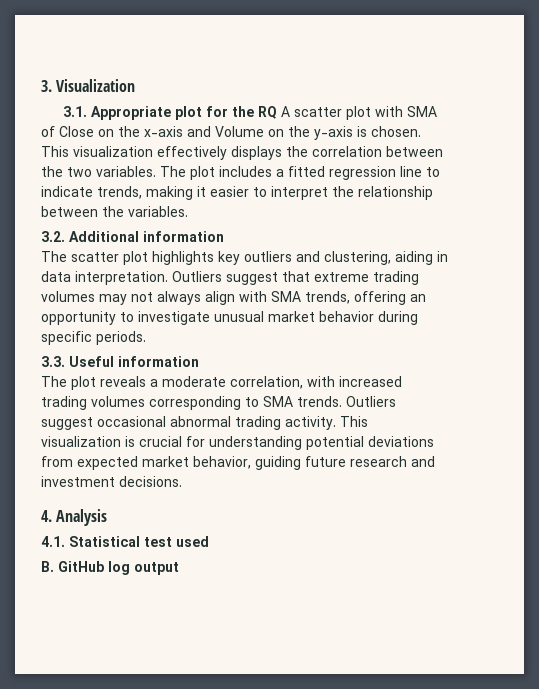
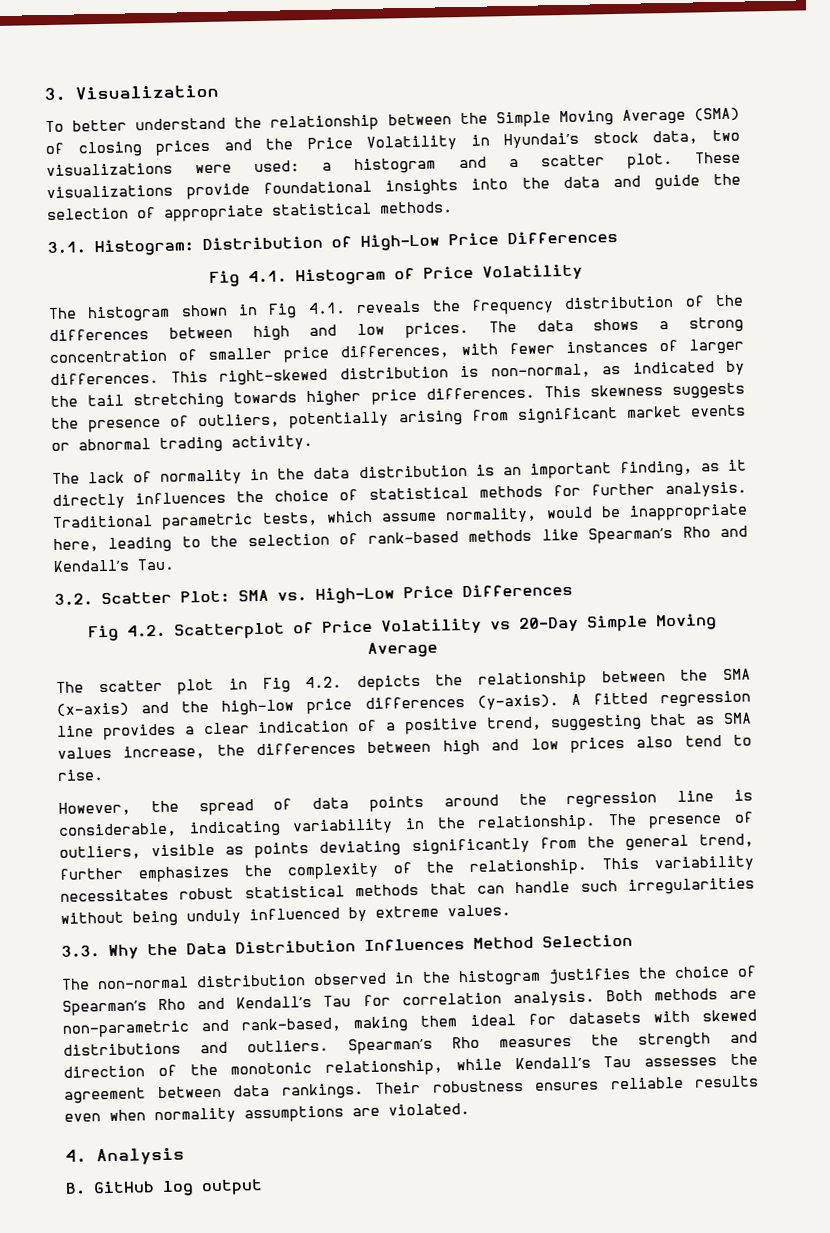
[62,106,437,120] [41,126,421,140] [41,146,443,160] [41,166,440,180] [41,186,433,200] [41,206,188,217] [41,231,224,242] [41,251,448,265] [41,271,419,285] [41,291,426,305] [41,311,418,325] [41,331,146,345] [41,356,199,367] [41,376,402,390] [41,396,396,410] [41,416,368,430] [41,436,434,450] [41,456,435,470] [41,476,182,487] [41,509,108,526] [41,536,209,547] 3.1. Appropriate plot for the RQ A scatter plot with SMA of Close on the x-axis and Volume on the y-axis is chosen. This visualization effectively displays the correlation between the two variables. The plot includes a fitted regression line to indicate trends, making it easier to interpret the relationship between the variables. // 3.2. Additional information // The scatter plot highlights key outliers and clustering, aiding in data interpretation. Outliers suggest that extreme trading volumes may not always align with SMA trends, offering an opportunity to investigate unusual market behavior during specific periods. // 3.3. Useful information // The plot reveals a moderate correlation, with increased trading volumes corresponding to SMA trends. Outliers suggest occasional abnormal trading activity. This visualization is crucial for understanding potential deviations from expected market behavior, guiding future research and investment decisions. // 4. Analysis // 4.1. Statistical test used -> [45,107,741,133] [45,129,740,158] [46,151,741,177] [46,173,741,200] [47,201,453,222] [47,230,618,257] [208,263,583,287] [48,294,744,323] [49,316,744,342] [49,338,744,364] [50,360,745,386] [50,382,745,410] [51,404,746,433] [51,434,313,453] [52,459,748,485] [52,481,747,509] [53,503,748,530] [53,525,749,553] [53,558,175,572] [54,582,573,606] [88,613,717,642] [367,641,438,658] [56,668,751,695] [56,690,751,717] [57,712,753,741] [57,734,753,760] [57,769,104,781] [58,789,753,816] [58,811,754,838] [59,833,754,860] [59,855,754,883] [60,877,755,902] [60,904,511,927] [61,933,633,960] [61,965,758,990] [62,988,758,1016] [62,1009,757,1038] [63,1031,758,1056] [63,1053,759,1078] [64,1075,759,1104] [64,1103,470,1124] [65,1147,185,1166] To better understand the relationship between the Simple Moving Average (SMA) of closing prices and the Price Volatility in Hyundai’s stock data, two visualizations were used: a histogram and a scatter plot. These visualizations provide foundational insights into the data and guide the selection of appropriate statistical methods. // 3.1. Histogram: Distribution of High-Low Price Differences // Fig 4.1. Histogram of Price Volatility // The histogram shown in Fig 4.1. reveals the frequency distribution of the differences between high and low prices. The data shows a strong concentration of smaller price differences, with fewer instances of larger differences. This right-skewed distribution is non-normal, as indicated by the tail stretching towards higher price differences. This skewness suggests the presence of outliers, potentially arising from significant market events or abnormal trading activity. // The lack of normality in the data distribution is an important finding, as it directly influences the choice of statistical methods for further analysis. Traditional parametric tests, which assume normality, would be inappropriate here, leading to the selection of rank-based methods like Spearman’s Rho and Kendall’s Tau. // 3.2. Scatter Plot: SMA vs. High-Low Price Differences // Fig 4.2. Scatterplot of Price Volatility vs 20-Day Simple Moving Average // The scatter plot in Fig 4.2. depicts the relationship between the SMA (x-axis) and the high-low price differences (y-axis). A fitted regression line provides a clear indication of a positive trend, suggesting that as SMA values increase, the differences between high and low prices also tend to rise. // However, the spread of data points around the regression line is considerable, indicating variability in the relationship. The presence of outliers, visible as points deviating significantly from the general trend, further emphasizes the complexity of the relationship. This variability necessitates robust statistical methods that can handle such irregularities without being unduly influenced by extreme values. // 3.3. Why the Data Distribution Influences Method Selection // The non-normal distribution observed in the histogram justifies the choice of Spearman’s Rho and Kendall’s Tau for correlation analysis. Both methods are non-parametric and rank-based, making them ideal for datasets with skewed distributions and outliers. Spearman’s Rho measures the strength and direction of the monotonic relationship, while Kendall’s Tau assesses the agreement between data rankings. Their robustness ensures reliable results even when normality assumptions are violated. // 4. Analysis

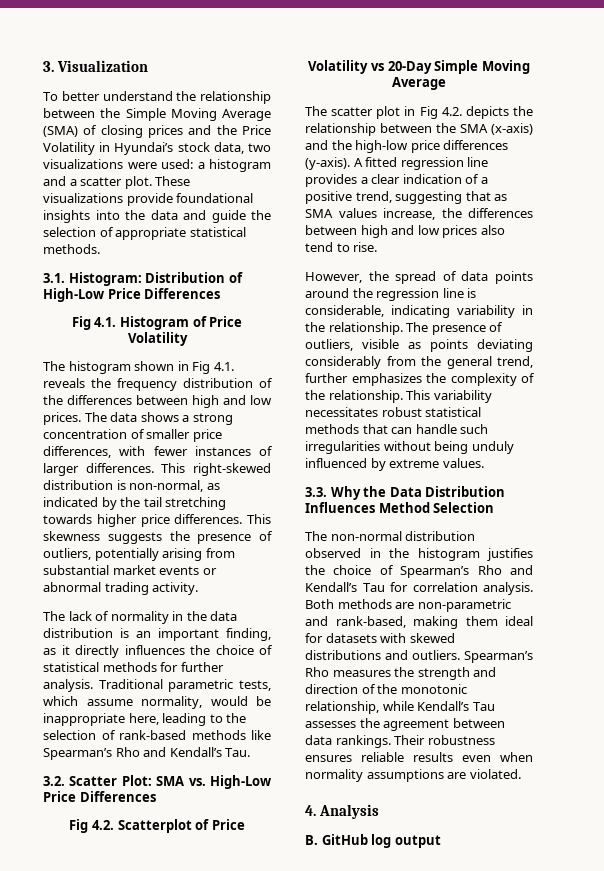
[516,407,618,424] significant -> [43,565,109,575] substantial
[411,837,530,856] significantly -> [305,356,381,369] considerably

